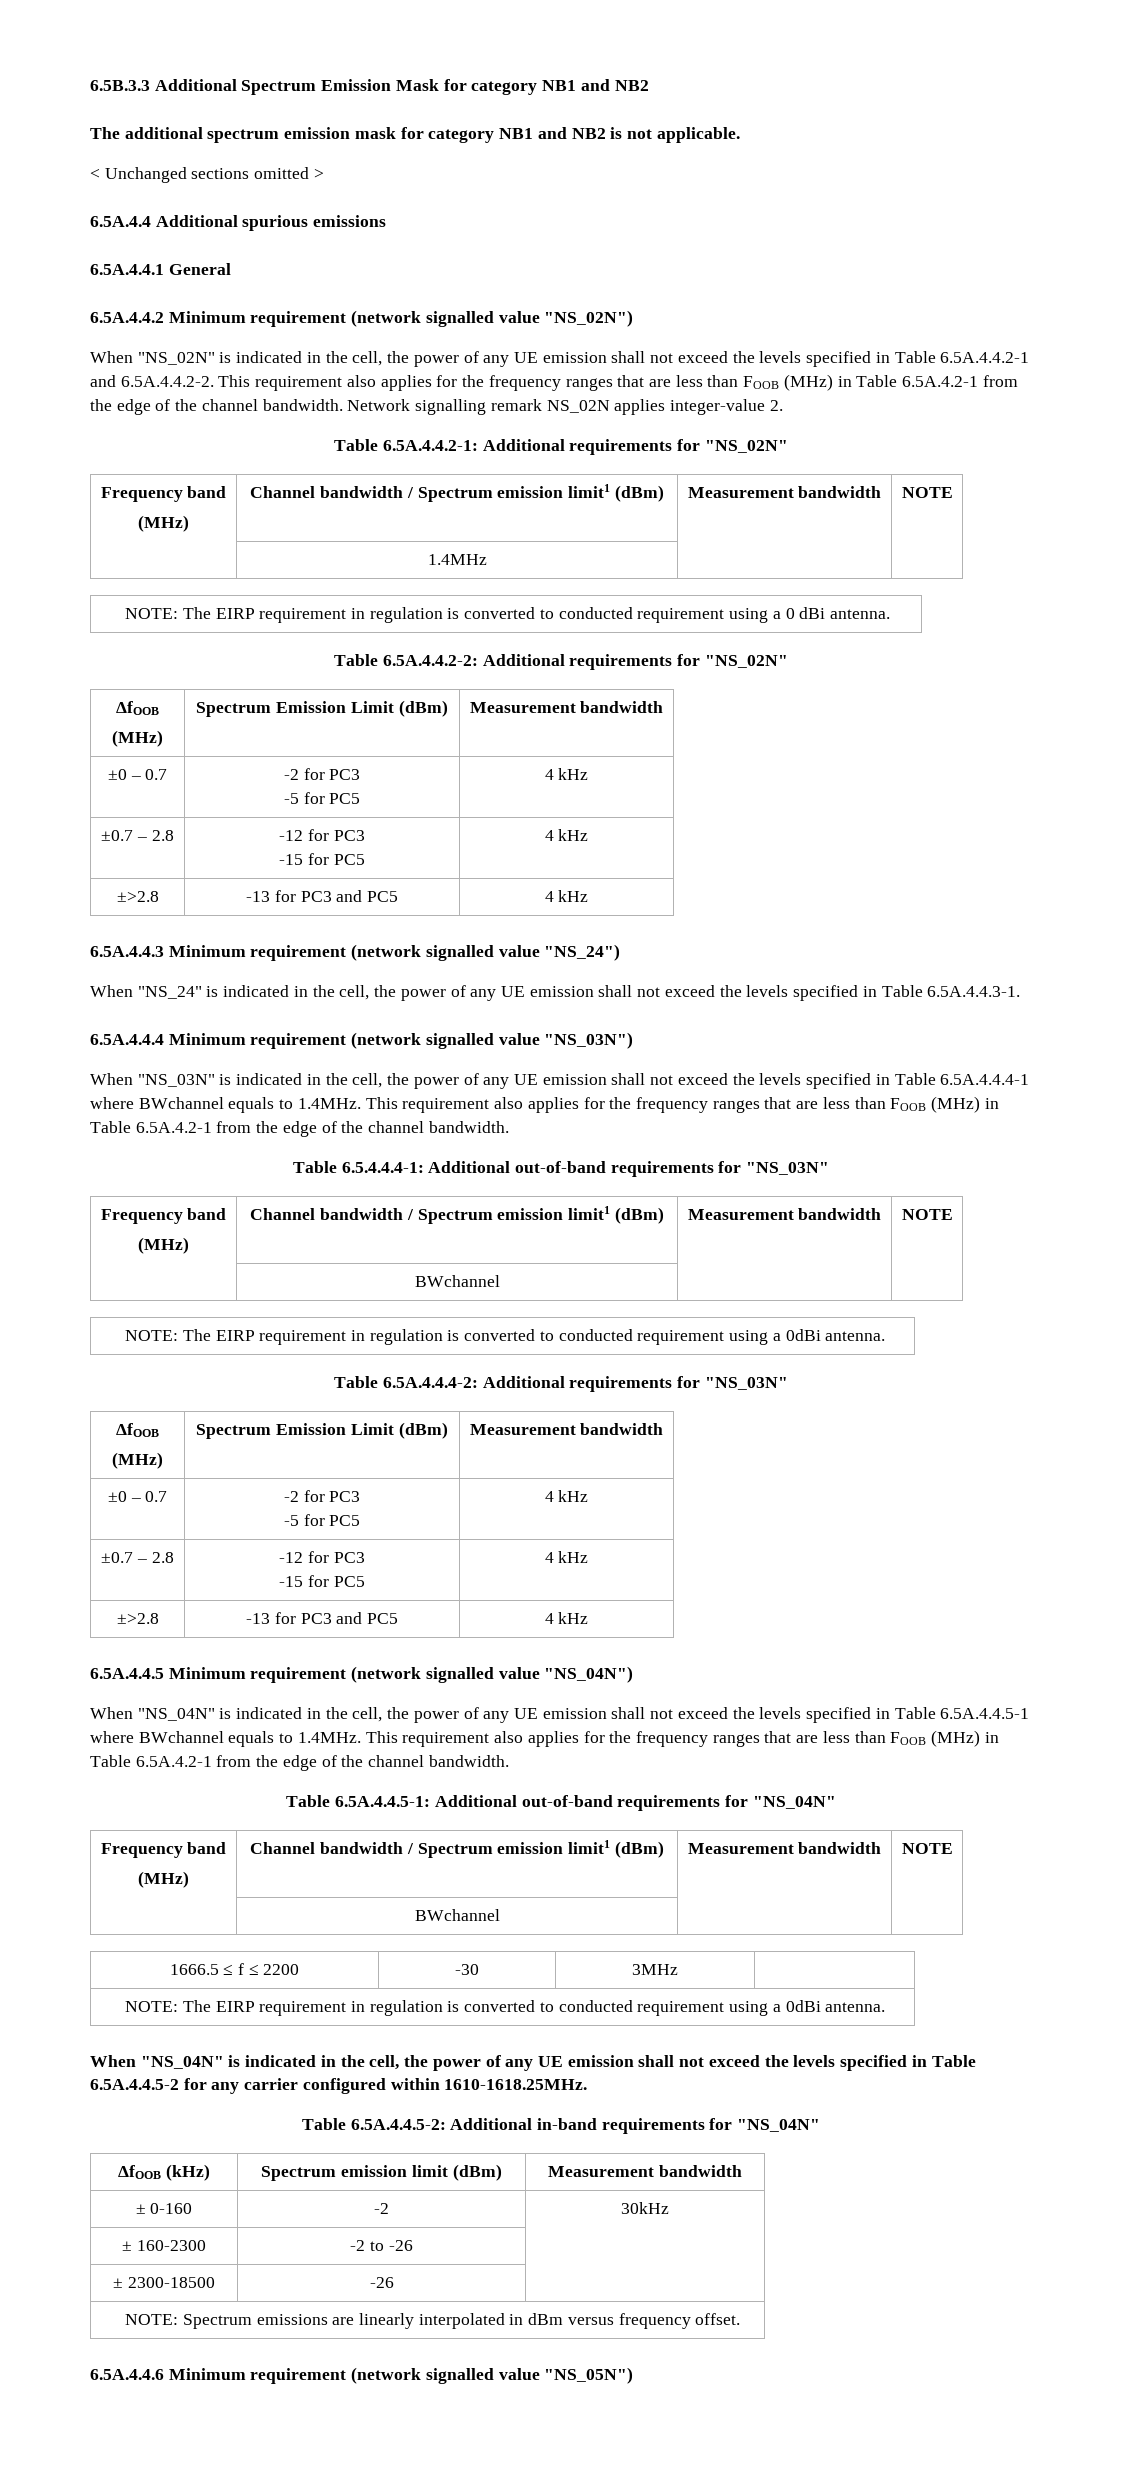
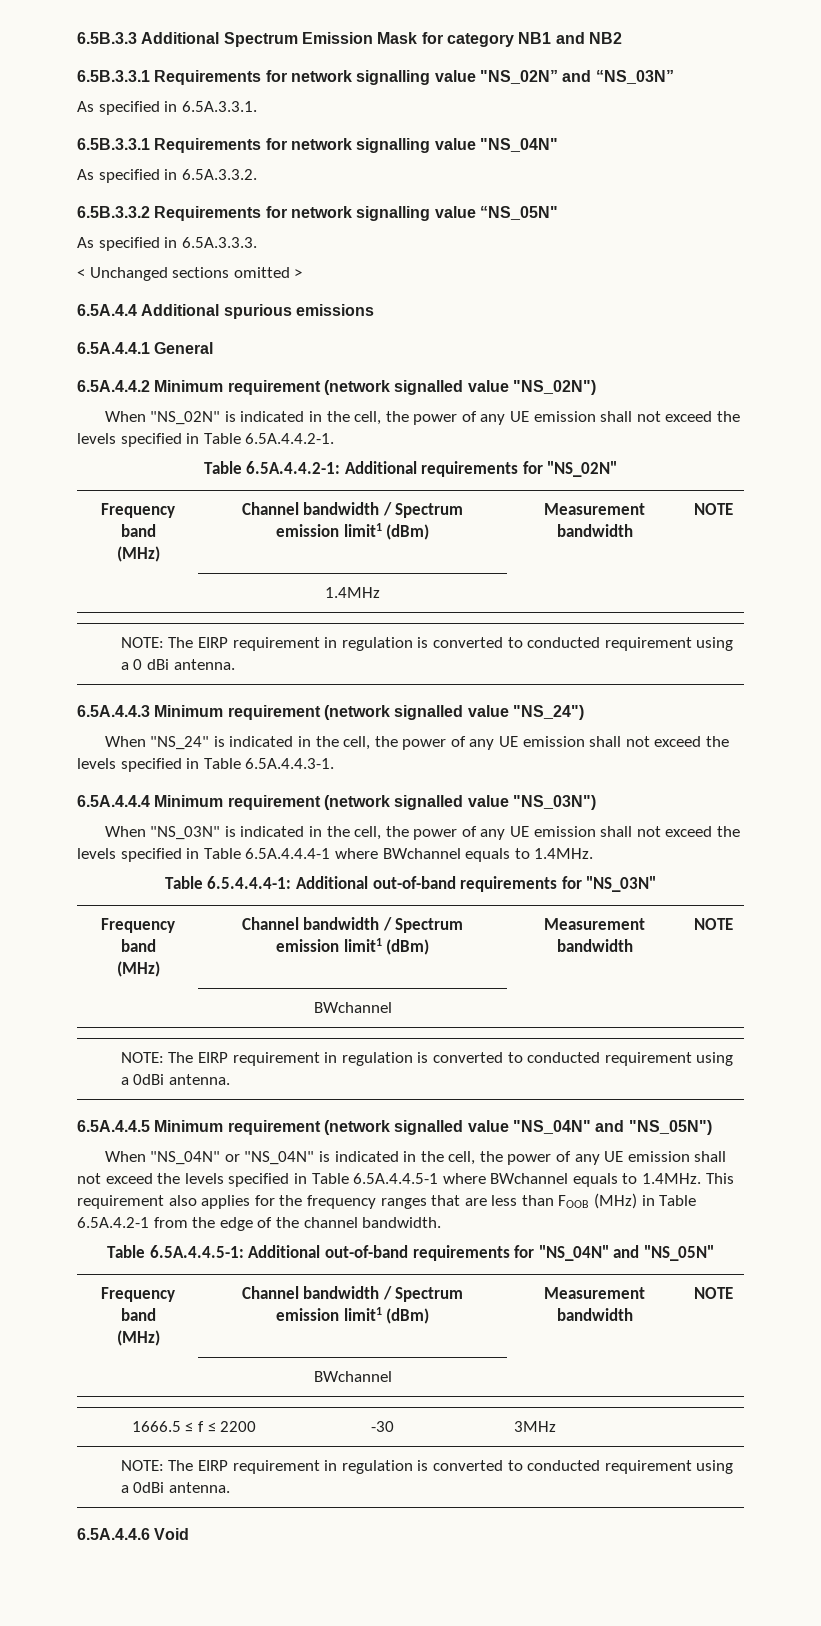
[90,127,740,143] The additional spectrum emission mask for category NB1 and NB2 is not applicable. -> [77,70,674,85] [77,101,257,115] [77,138,558,153] [77,169,257,183] [77,206,558,221] [77,237,257,251] 6.5B.3.3.1 Requirements for network signalling value "NS_02N” and “NS_03N” // As specified in 6.5A.3.3.1. // 6.5B.3.3.1 Requirements for network signalling value "NS_04N" // As specified in 6.5A.3.3.2. // 6.5B.3.3.2 Requirements for network signalling value “NS_05N" // As specified in 6.5A.3.3.3.
[940,352,1030,363] [90,374,1018,391] [90,399,783,415] 6.5A.4.4.2-1 and 6.5A.4.4.2-2. This requirement also applies for the frequency ranges that are less than FOOB (MHz) in Table 6.5A.4.2-1 from the edge of the channel bandwidth. Network signalling remark NS_02N applies integer-value 2. -> [245,433,335,444] 6.5A.4.4.2-1.
[334,654,788,670] [116,701,159,715] [112,730,163,747] [196,700,448,717] [469,701,664,713] [107,769,168,780] [283,768,361,780] [283,792,361,804] [544,768,589,780] [101,830,174,841] [279,829,365,841] [279,853,365,865] [544,829,589,841] [116,891,159,902] [246,890,398,902] [544,890,589,902] // Table 6.5A.4.4.2-2: Additional requirements for "NS_02N" // ΔfOOB // (MHz) | Spectrum Emission Limit (dBm) | Measurement bandwidth // ±0 – 0.7 | -2 for PC3 // -5 for PC5 | 4 kHz // ±0.7 – 2.8 | -12 for PC3 // -15 for PC5 | 4 kHz // ±>2.8 | -13 for PC3 and PC5 | 4 kHz -> (235, 664) none
[365,1096,999,1113] [90,1121,509,1137] This requirement also applies for the frequency ranges that are less than FOOB (MHz) in Table 6.5A.4.2-1 from the edge of the channel bandwidth. -> (594, 853) none
[334,1376,788,1392] [116,1423,159,1437] [112,1452,163,1469] [196,1422,448,1439] [469,1423,664,1435] [107,1491,168,1502] [283,1490,361,1502] [283,1514,361,1526] [544,1490,589,1502] [101,1552,174,1563] [279,1551,365,1563] [279,1575,365,1587] [544,1551,589,1563] [116,1613,159,1624] [246,1612,398,1624] [544,1612,589,1624] // Table 6.5A.4.4.4-2: Additional requirements for "NS_03N" // ΔfOOB // (MHz) | Spectrum Emission Limit (dBm) | Measurement bandwidth // ±0 – 0.7 | -2 for PC3 // -5 for PC5 | 4 kHz // ±0.7 – 2.8 | -12 for PC3 // -15 for PC5 | 4 kHz // ±>2.8 | -13 for PC3 and PC5 | 4 kHz -> (231, 1079) none
[544,1666,634,1683] [90,1707,215,1721] "NS_04N") // When "NS_04N" -> [512,1120,712,1135] [104,1151,315,1165] "NS_04N" and "NS_05N") // When "NS_04N" or "NS_04N"
(836, 1802) none -> [613,1245,714,1261] and "NS_05N"
[90,2055,976,2071] [90,2078,588,2094] [301,2118,821,2134] [118,2164,210,2181] [261,2164,502,2181] [548,2165,742,2177] [135,2203,193,2214] [374,2203,389,2214] [621,2202,669,2214] [122,2240,206,2251] [350,2240,413,2251] [113,2277,215,2288] [369,2277,394,2288] [125,2313,741,2329] [90,2367,634,2384] When "NS_04N" is indicated in the cell, the power of any UE emission shall not exceed the levels specified in Table 6.5A.4.4.5-2 for any carrier configured within 1610-1618.25MHz. // Table 6.5A.4.4.5-2: Additional in-band requirements for "NS_04N" // ΔfOOB (kHz) | Spectrum emission limit (dBm) | Measurement bandwidth // ± 0-160 | -2 | 30kHz // ± 160-2300 | -2 to -26 | // ± 2300-18500 | -26 | // NOTE: Spectrum emissions are linearly interpolated in dBm versus frequency offset. // 6.5A.4.4.6 Minimum requirement (network signalled value "NS_05N") -> [77,1528,190,1540] 6.5A.4.4.6 Void

